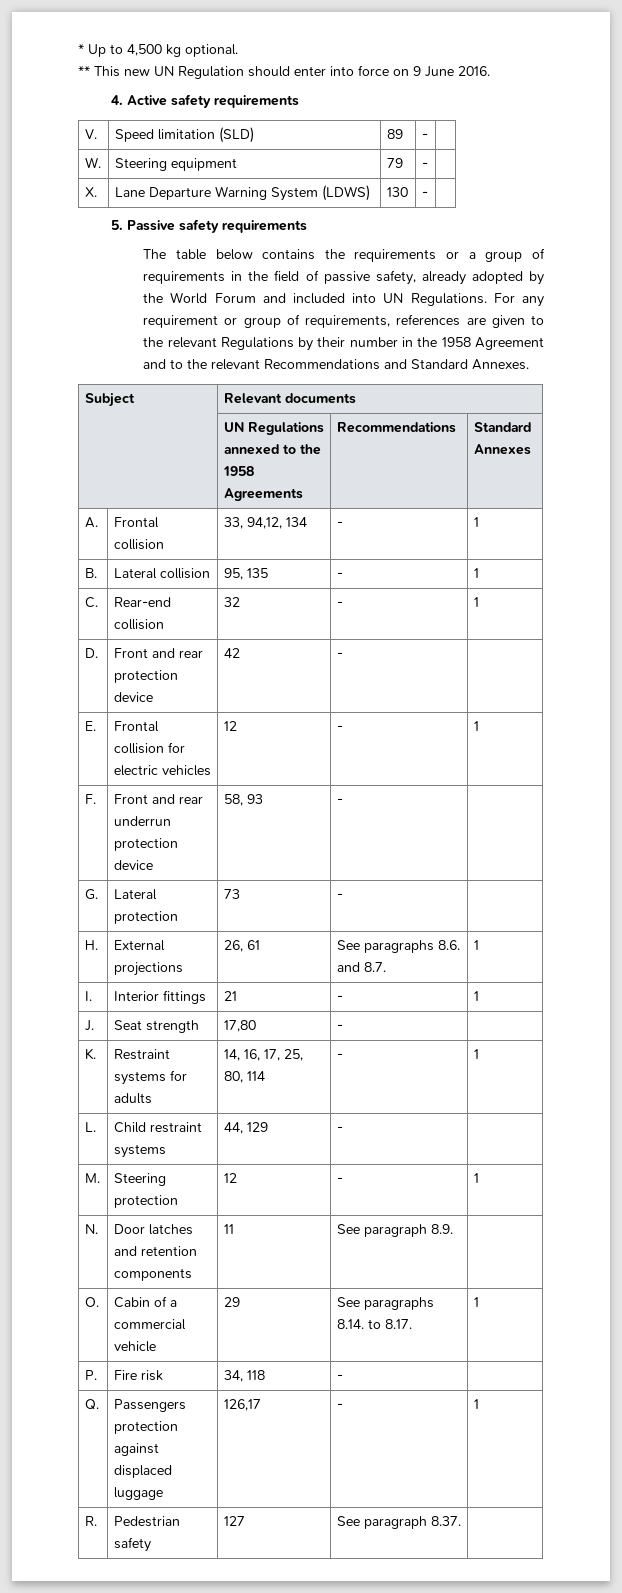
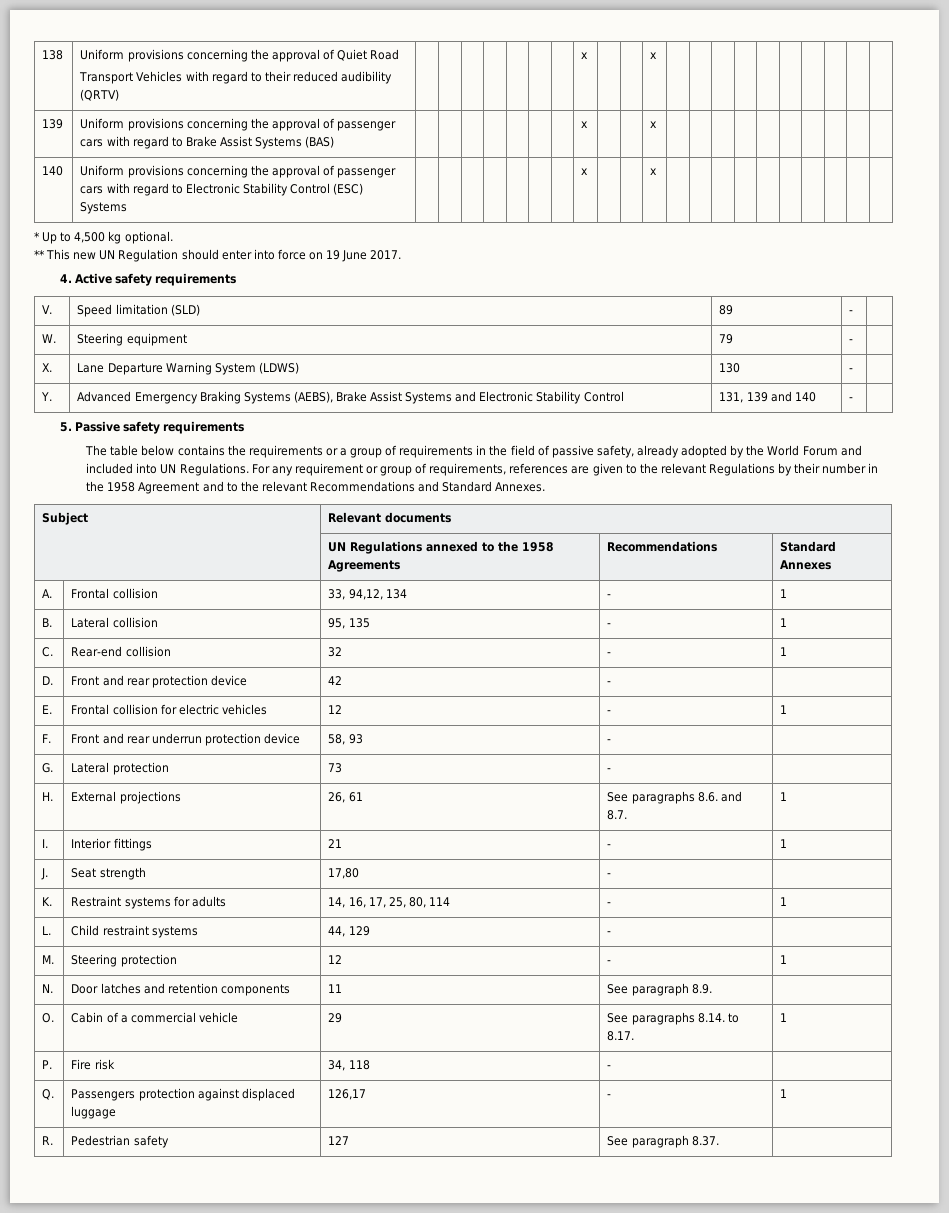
(78, 49) none -> [42,50,64,60] [80,49,400,62] [79,71,393,84] [80,89,120,101] [581,52,589,59] [650,52,658,59] [42,119,64,129] [80,118,397,131] [80,136,335,149] [581,121,589,128] [650,121,658,128] [42,166,64,176] [80,165,397,178] [80,183,364,196] [80,202,128,214] [581,168,589,175] [650,168,658,175] 138 | Uniform provisions concerning the approval of Quiet Road // Transport Vehicles with regard to their reduced audibility (QRTV) | | | | | | | | x | | | x | | | | | | | | | | // 139 | Uniform provisions concerning the approval of passenger cars with regard to Brake Assist Systems (BAS) | | | | | | | | x | | | x | | | | | | | | | | // 140 | Uniform provisions concerning the approval of passenger cars with regard to Electronic Stability Control (ESC) Systems | | | | | | | | x | | | x | | | | | | | | | | //
[413,66,490,77] 9 June 2016. -> [326,250,402,262] 19 June 2017.
(428, 194) none -> [41,392,53,401] [77,391,624,404] [719,391,816,403] [849,397,854,401] // Y. | Advanced Emergency Braking Systems (AEBS), Brake Assist Systems and Electronic Stability Control | 131, 139 and 140 | - |

